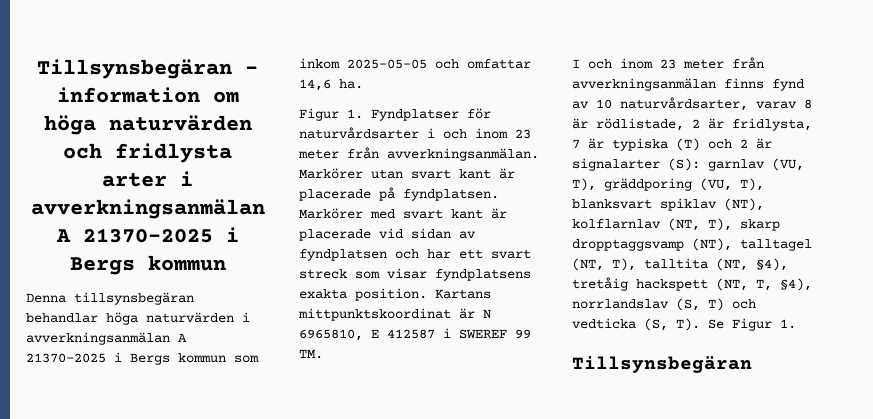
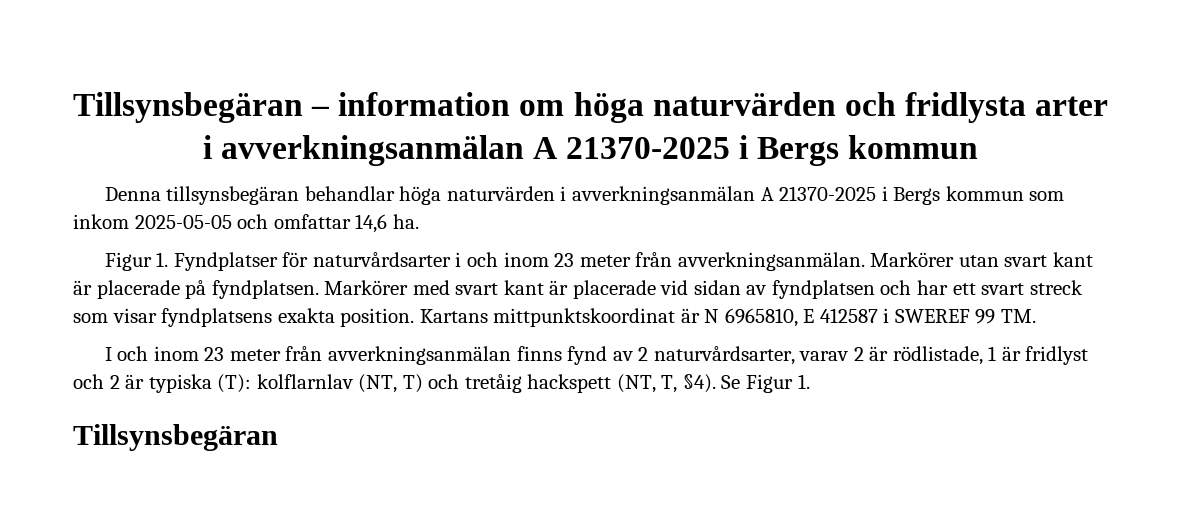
[596,99,612,109] 10 -> [638,347,649,361] 2
[804,99,812,109] 8 -> [853,347,864,361] 2
[692,118,812,131] [572,138,772,151] [572,158,804,171] [572,178,764,191] [572,198,764,211] [572,218,780,231] [572,238,812,251] [572,258,788,271] [572,277,812,291] [572,298,756,311] [572,318,700,331] 2 är fridlysta, 7 är typiska (T) och 2 är signalarter (S): garnlav (VU, T), gräddporing (VU, T), blanksvart spiklav (NT), kolflarnlav (NT, T), skarp dropptaggsvamp (NT), talltagel (NT, T), talltita (NT, §4), tretåig hackspett (NT, T, §4), norrlandslav (S, T) och vedticka (S, T). -> [988,346,1089,365] [73,374,716,393] 1 är fridlyst och 2 är typiska (T): kolflarnlav (NT, T) och tretåig hackspett (NT, T, §4).

